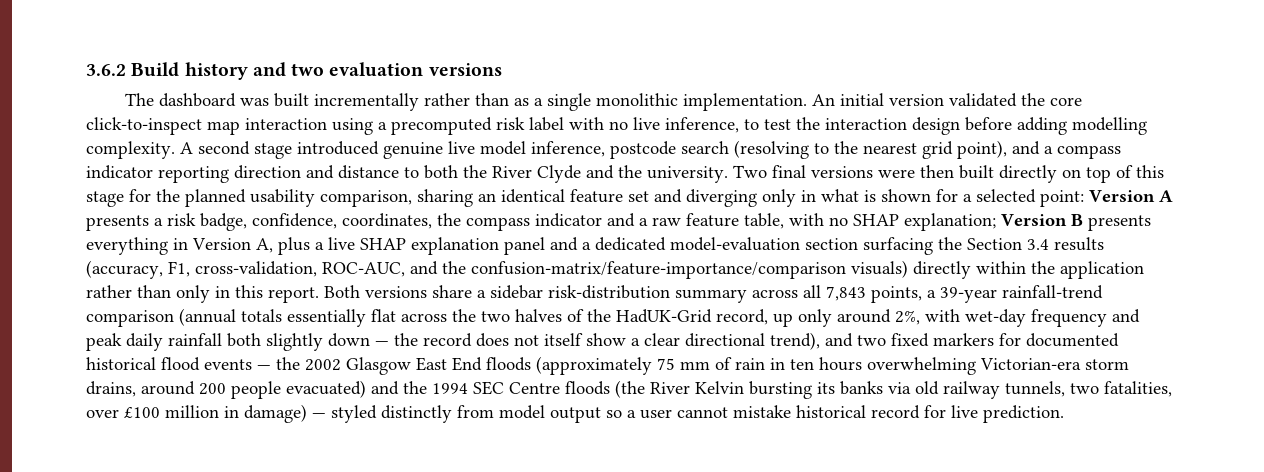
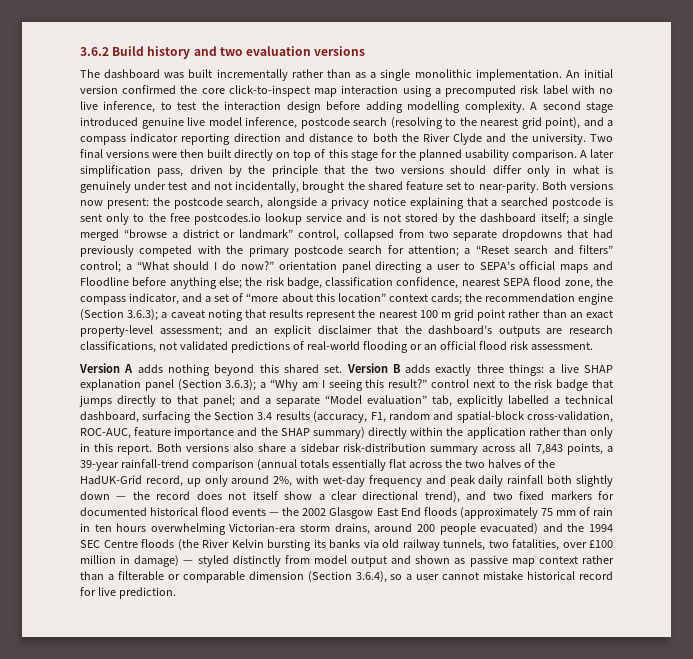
[949,93,1018,107] validated -> [122,85,177,94] confirmed
[320,189,1173,207] [86,213,1151,231] [86,237,310,255] comparison, sharing an identical feature set and diverging only in what is shown for a selected point: Version A presents a risk badge, confidence, coordinates, the compass indicator and a raw feature table, with no SHAP explanation; Version B presents everything in Version A, plus -> [511,149,614,161] [80,165,613,177] [80,181,613,193] [80,197,613,209] [80,213,614,225] [80,229,614,241] [80,245,613,257] [80,261,613,273] [80,277,614,289] [80,293,613,305] [80,309,614,321] [80,325,613,337] [80,341,593,353] [79,363,545,376] comparison. A later simplification pass, driven by the principle that the two versions should differ only in what is genuinely under test and not incidentally, brought the shared feature set to near-parity. Both versions now present: the postcode search, alongside a privacy notice explaining that a searched postcode is sent only to the free postcodes.io lookup service and is not stored by the dashboard itself; a single merged “browse a district or landmark” control, collapsed from two separate dropdowns that had previously competed with the primary postcode search for attention; a “Reset search and filters” control; a “What should I do now?” orientation panel directing a user to SEPA’s official maps and Floodline before anything else; the risk badge, classification confidence, nearest SEPA flood zone, the compass indicator, and a set of “more about this location” context cards; the recommendation engine (Section 3.6.3); a caveat noting that results represent the nearest 100 m grid point rather than an exact property-level assessment; and an explicit disclaimer that the dashboard’s outputs are research classifications, not validated predictions of real-world flooding or an official flood risk assessment. // Version A adds nothing beyond this shared set. Version B adds exactly three things:
[550,237,858,251] and a dedicated model-evaluation section -> [177,379,613,391] [79,395,613,407] [80,411,139,423] (Section 3.6.3); a “Why am I seeing this result?” control next to the risk badge that jumps directly to that panel; and a separate “Model evaluation” tab, explicitly labelled a technical dashboard,
[195,260,908,279] cross-validation, ROC-AUC, and the confusion-matrix/feature-importance/comparison visuals) -> [388,411,614,423] [80,427,365,439] random and spatial-block cross-validation, ROC-AUC, feature importance and the SHAP summary)
(427, 292) none -> [233,443,254,452] also
(601, 415) none -> [391,555,614,567] [80,571,387,583] and shown as passive map context rather than a filterable or comparable dimension (Section 3.6.4),

